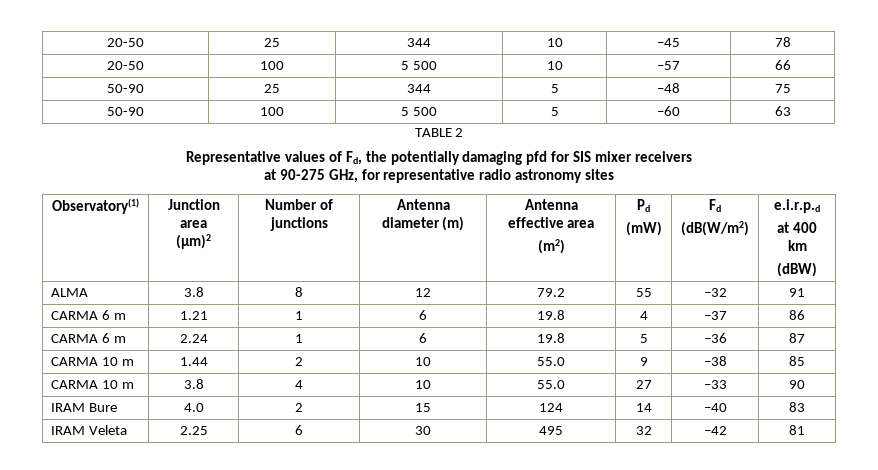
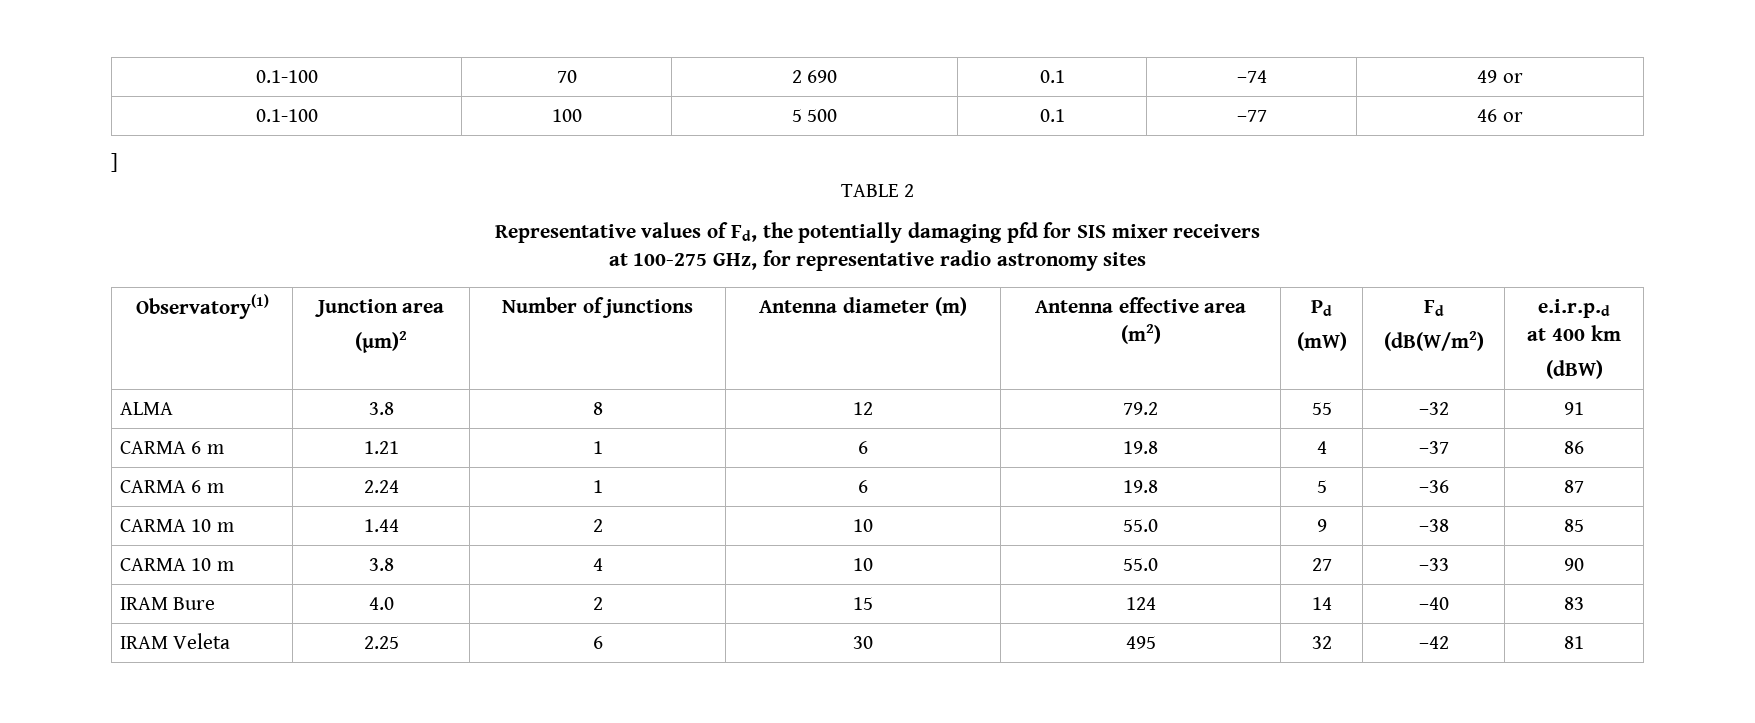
[107,38,144,47] [264,38,280,47] [407,38,431,47] [546,38,563,47] [657,38,680,47] [774,37,791,47] [107,61,144,70] [260,61,284,70] [401,61,437,70] [546,61,563,70] [657,61,680,70] [774,60,791,70] [107,84,144,93] [264,84,280,93] [407,84,431,93] [550,84,559,93] [657,83,680,93] [774,84,791,93] [107,107,144,116] [260,107,284,116] [401,107,437,116] [550,107,559,116] [657,106,680,116] [774,106,791,116] 20-50 | 25 | 344 | 10 | –45 | 78 // 20-50 | 100 | 5 500 | 10 | –57 | 66 // 50-90 | 25 | 344 | 5 | –48 | 75 // 50-90 | 100 | 5 500 | 5 | –60 | 63 -> [255,70,318,83] [556,70,577,83] [791,70,838,83] [1039,70,1065,83] [1236,70,1267,83] [1477,70,1523,83] [255,109,318,122] [551,109,582,122] [791,109,838,122] [1039,109,1065,122] [1236,110,1267,122] [1477,109,1523,122] [111,153,118,172] 0.1-100 | 70 | 2 690 | 0.1 | –74 | 49 or // 0.1-100 | 100 | 5 500 | 0.1 | –77 | 46 or // ]
[279,169,325,180] 90-275 -> [633,253,708,266] 100-275

